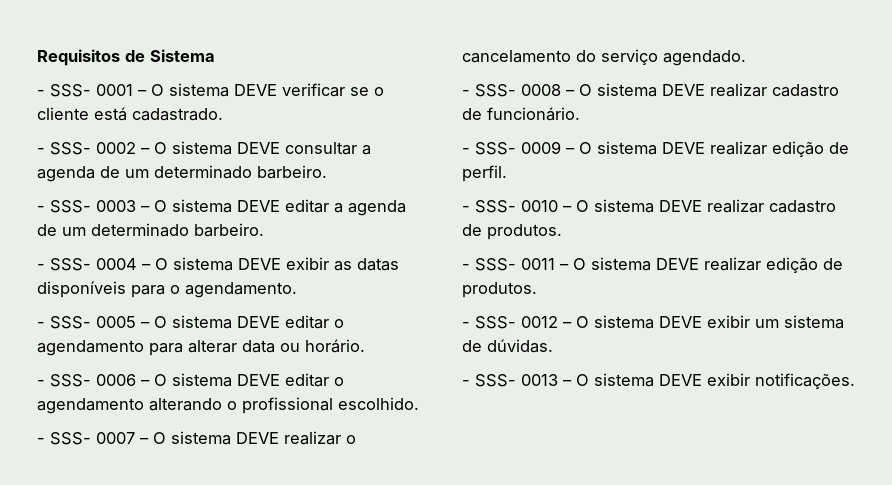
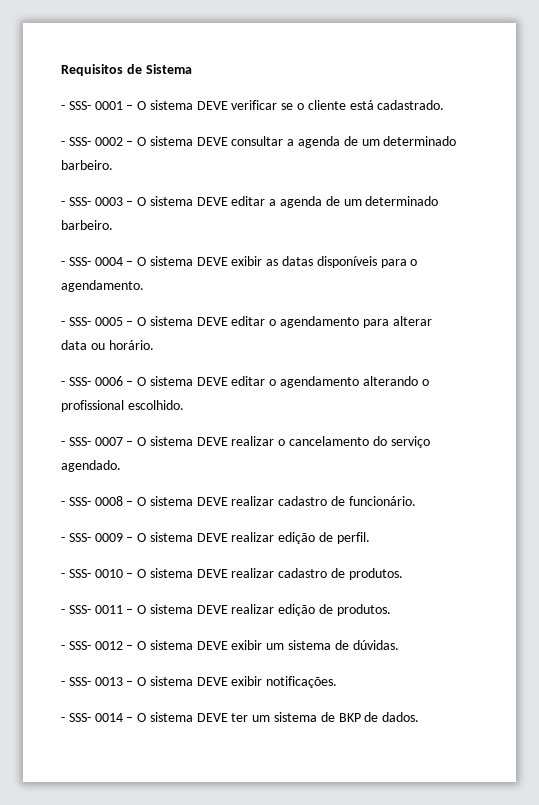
(855, 381) none -> [61,712,420,722] // - SSS- 0014 – O sistema DEVE ter um sistema de BKP de dados.

